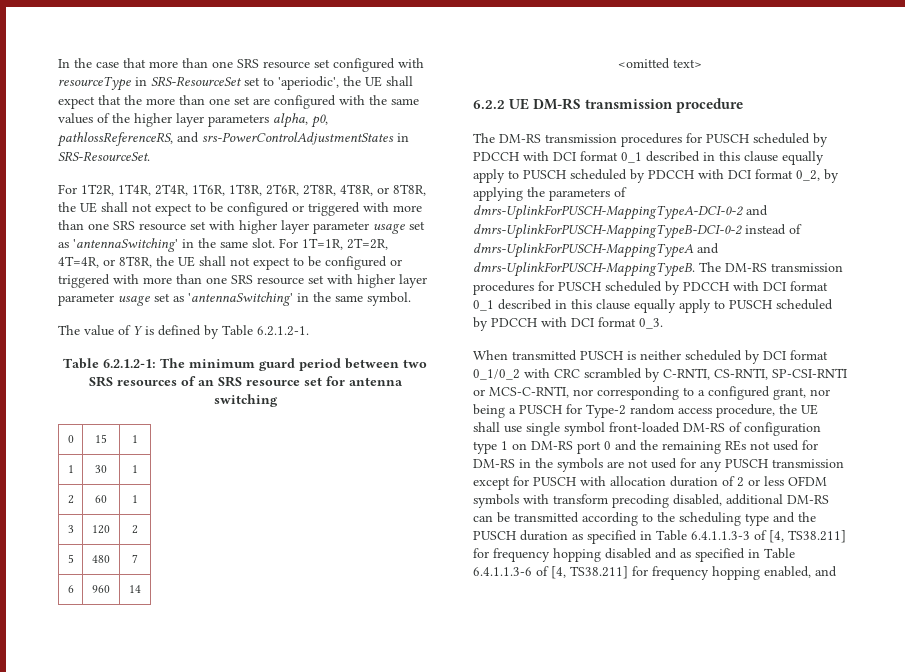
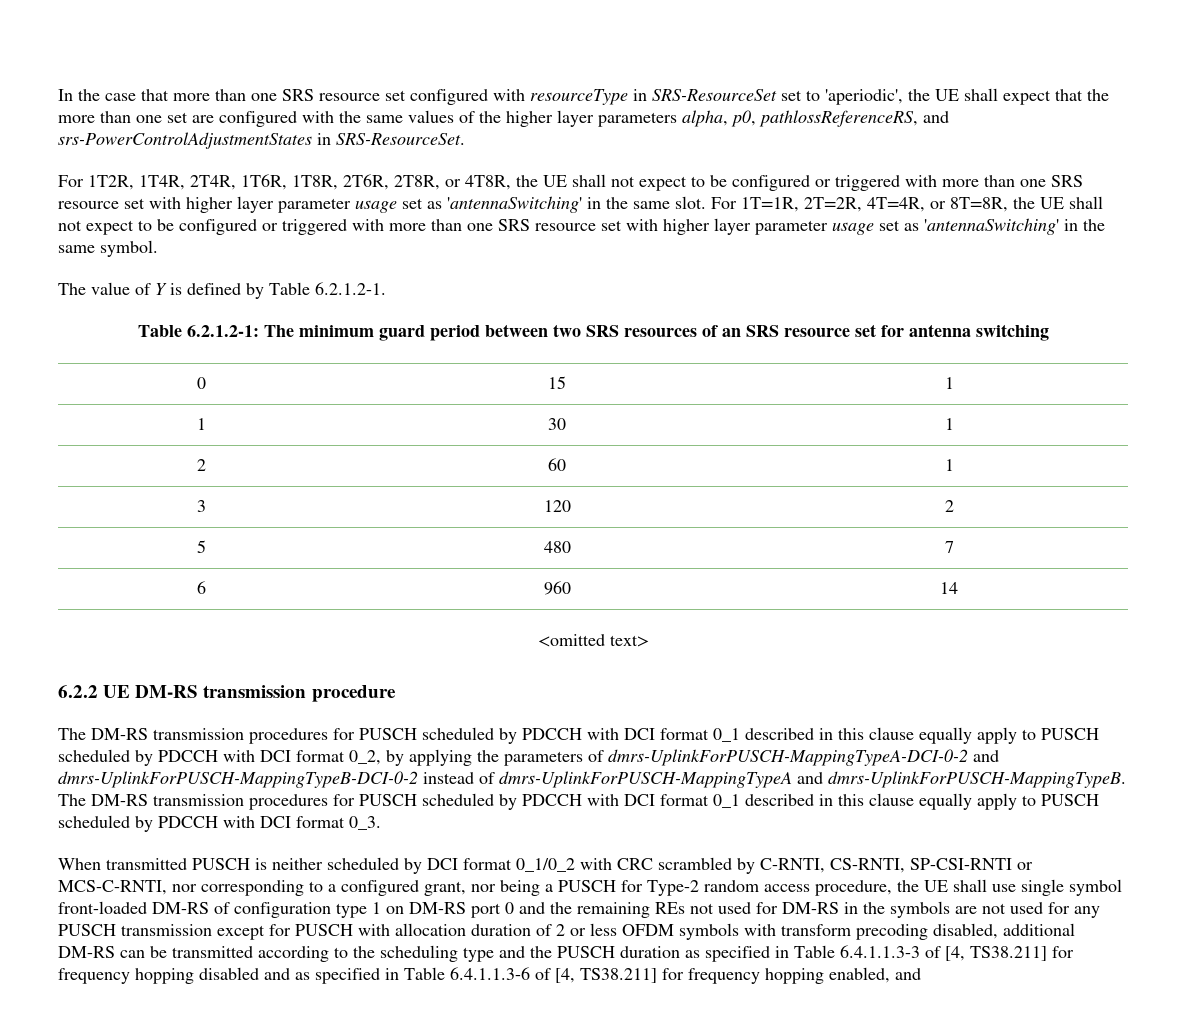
[340,184,426,196] 4T8R, or 8T8R, -> [445,175,511,190] or 4T8R,
[119,256,152,268] 8T8R, -> [950,197,1008,212] 8T=8R,

